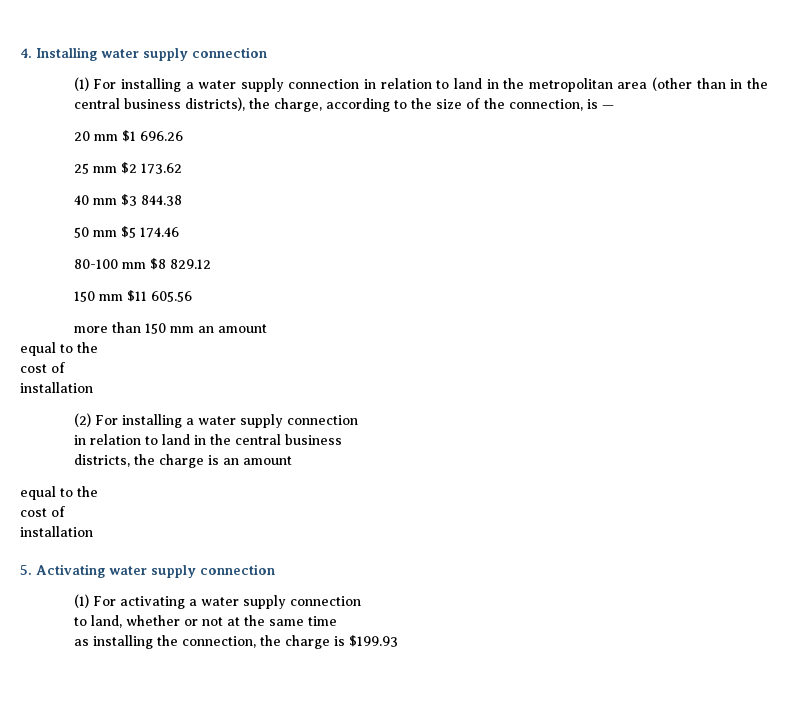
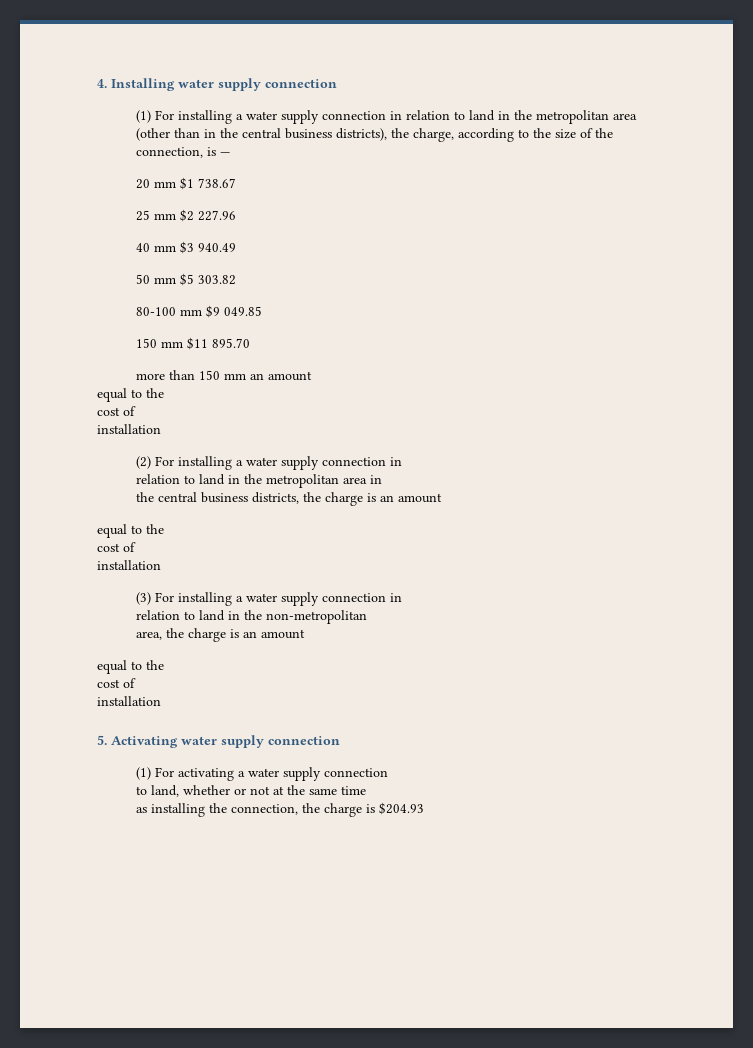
[139,131,183,141] 696.26 -> [198,178,237,188] 738.67
[140,163,182,174] 173.62 -> [198,210,237,221] 227.96
[140,195,182,206] 844.38 -> [198,243,237,252] 940.49
[139,227,179,238] 174.46 -> [198,275,237,285] 303.82
[149,258,211,270] $8 829.12 -> [206,305,263,318] $9 049.85
[150,291,192,302] 605.56 -> [212,338,251,348] 895.70
[73,434,342,445] [73,454,130,467] // in relation to land in the central business // districts, -> [390,457,403,466] [136,474,383,488] [136,492,443,506] [97,524,164,538] [97,542,136,552] [97,560,161,570] [136,592,403,606] [136,610,368,624] [136,631,163,640] in // relation to land in the metropolitan area in // the central business districts, the charge is an amount // equal to the // cost of // installation // (3) For installing a water supply connection in // relation to land in the non-metropolitan // area,
[348,635,398,647] $199.93 -> [379,802,425,815] $204.93

